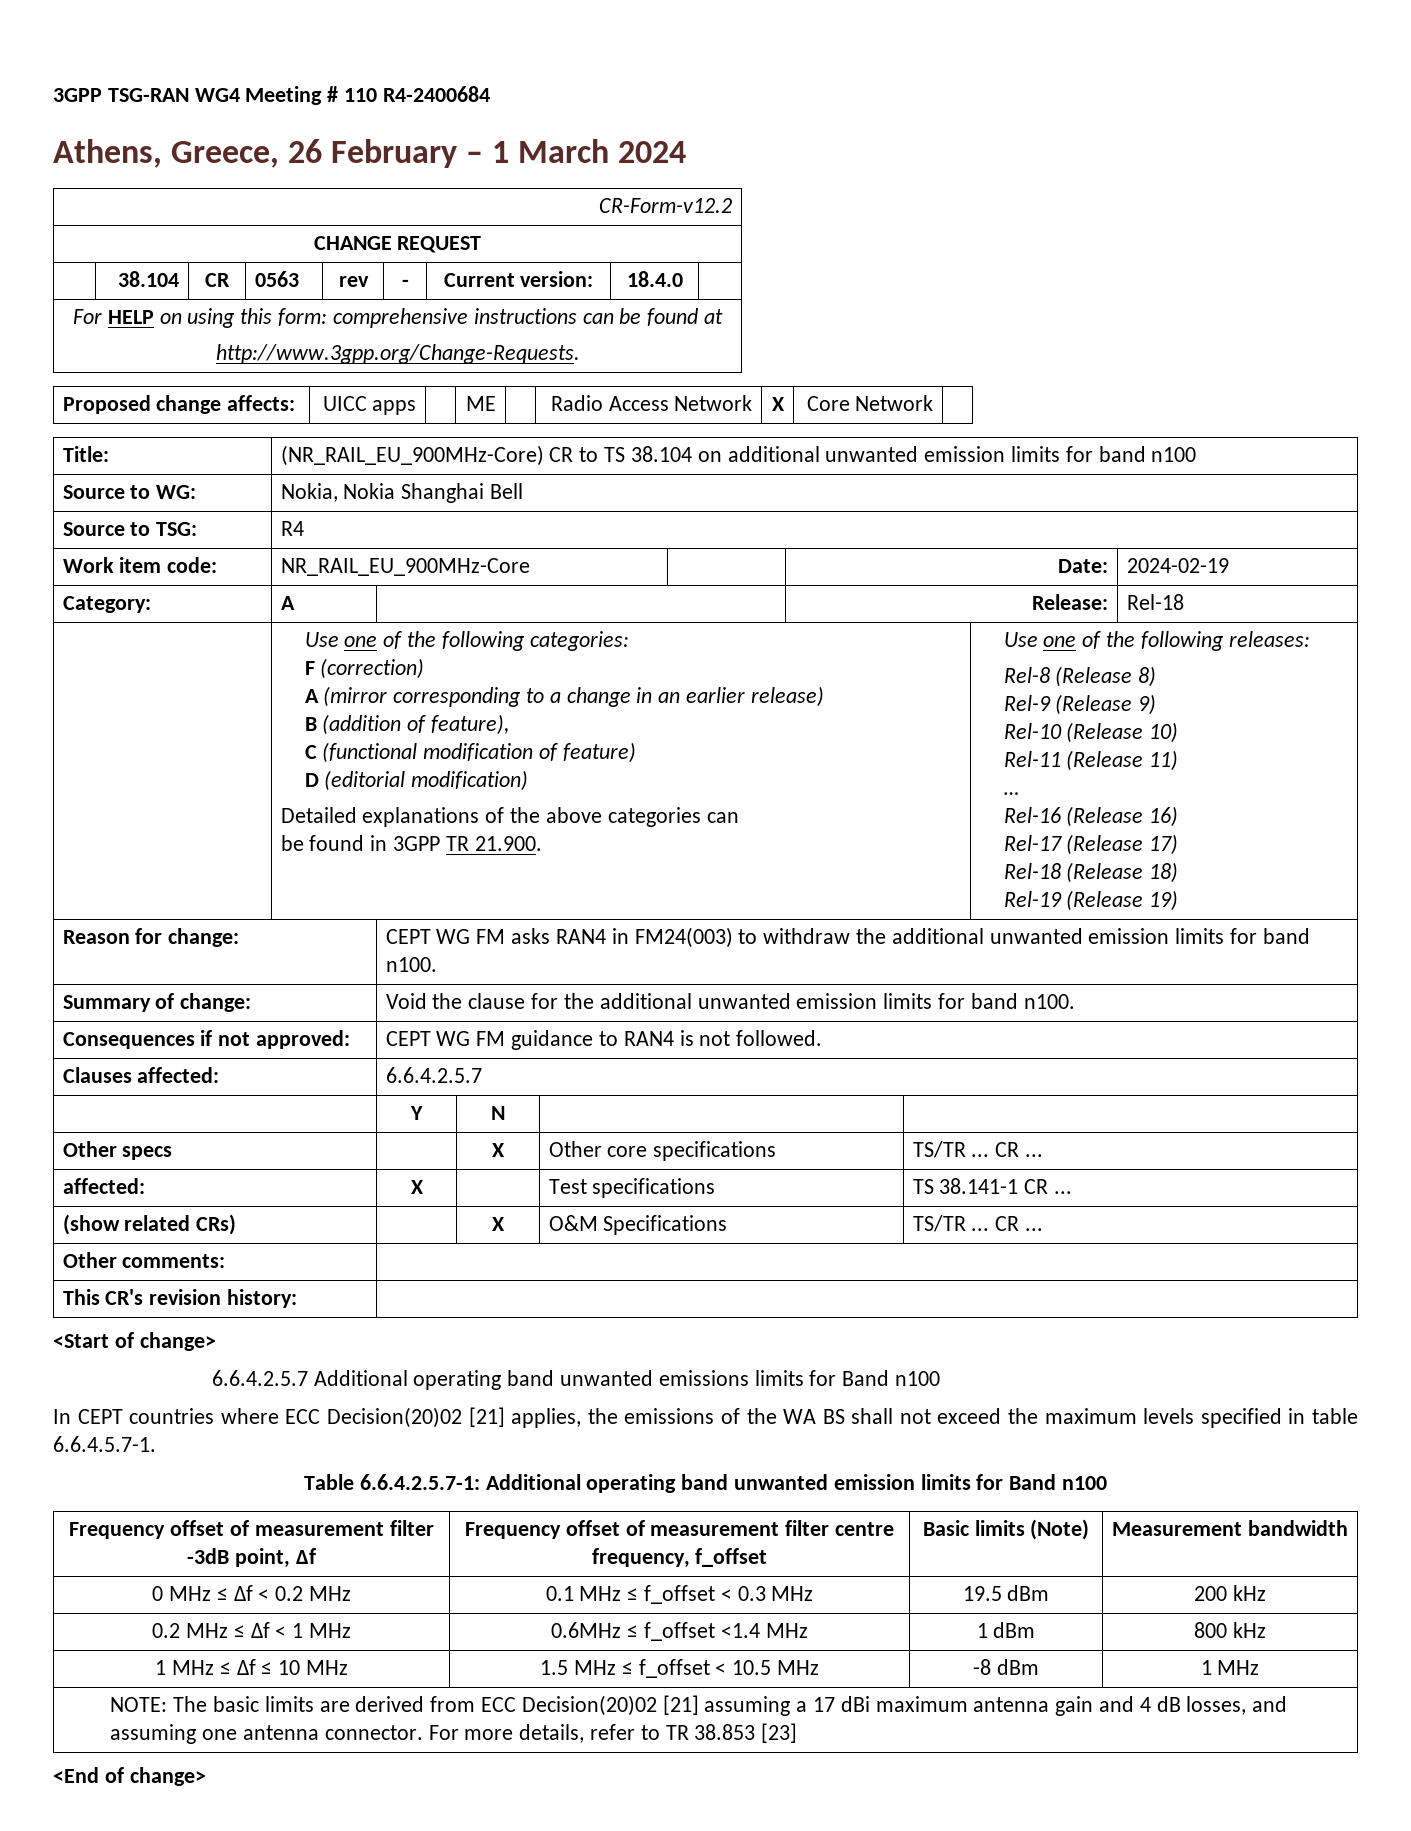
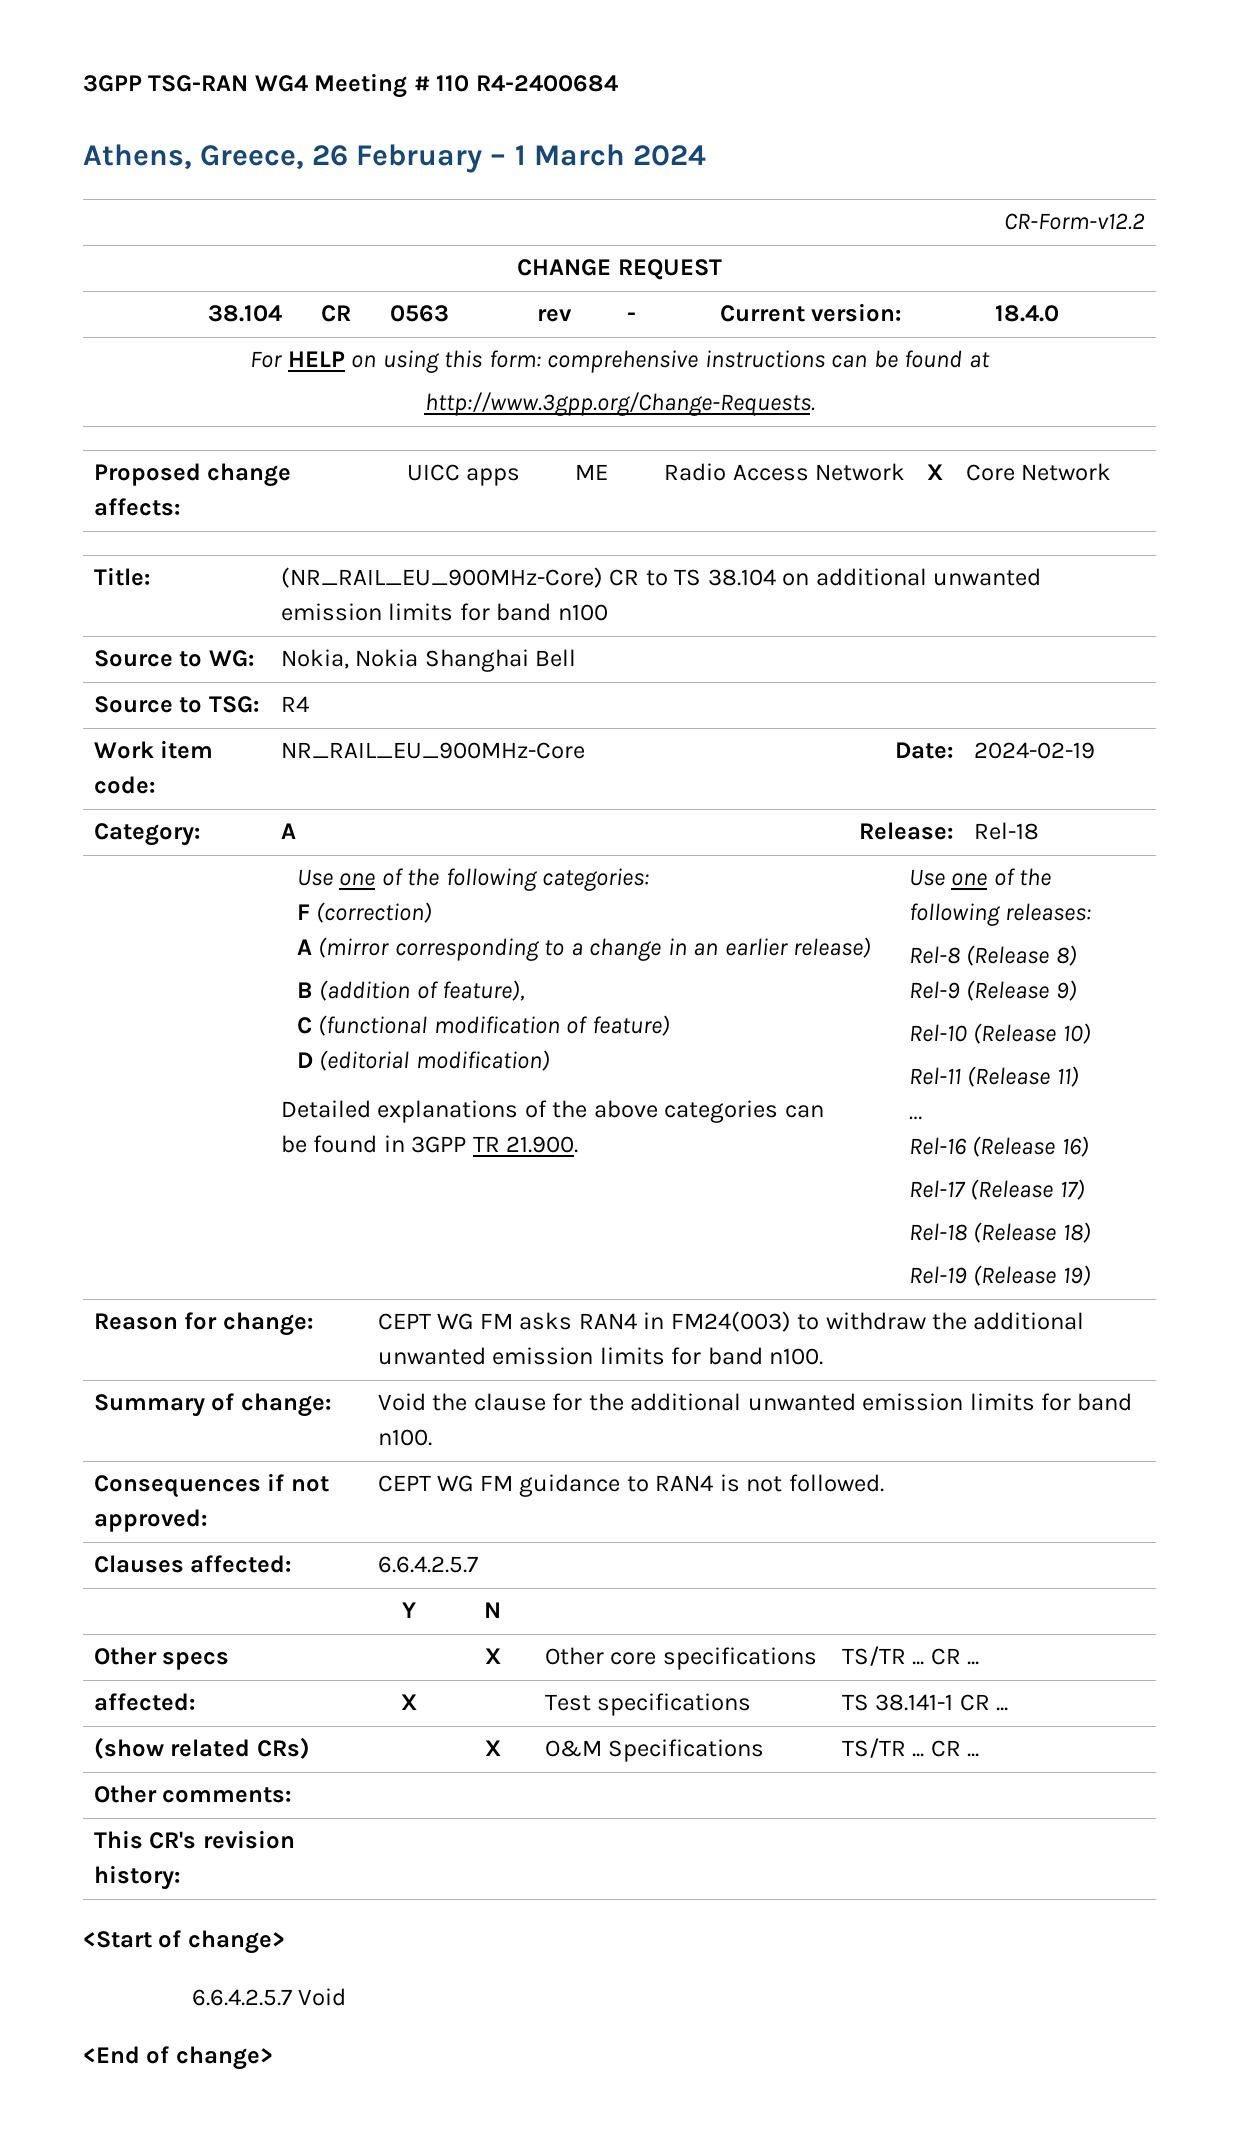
[313,1370,941,1390] [53,1407,1358,1428] [53,1436,156,1452] [303,1474,1108,1493] [69,1520,434,1539] [187,1548,316,1568] [464,1520,895,1539] [591,1548,768,1568] [922,1519,1090,1540] [1112,1520,1348,1536] [152,1585,351,1601] [545,1585,814,1604] [962,1585,1050,1601] [1194,1585,1266,1601] [152,1622,351,1638] [551,1622,808,1641] [976,1622,1036,1638] [1194,1622,1266,1638] [155,1659,348,1675] [540,1659,819,1678] [973,1659,1039,1675] [1200,1660,1260,1675] [110,1695,1288,1716] [110,1723,798,1744] Additional operating band unwanted emissions limits for Band n100 // In CEPT countries where ECC Decision(20)02 [21] applies, the emissions of the WA BS shall not exceed the maximum levels specified in table 6.6.4.5.7-1. // Table 6.6.4.2.5.7-1: Additional operating band unwanted emission limits for Band n100 // Frequency offset of measurement filter -3dB point, Δf | Frequency offset of measurement filter centre frequency, f_offset | Basic limits (Note) | Measurement bandwidth // 0 MHz ≤ Δf < 0.2 MHz | 0.1 MHz ≤ f_offset < 0.3 MHz | 19.5 dBm | 200 kHz // 0.2 MHz ≤ Δf < 1 MHz | 0.6MHz ≤ f_offset <1.4 MHz | 1 dBm | 800 kHz // 1 MHz ≤ Δf ≤ 10 MHz | 1.5 MHz ≤ f_offset < 10.5 MHz | -8 dBm | 1 MHz // NOTE: The basic limits are derived from ECC Decision(20)02 [21] assuming a 17 dBi maximum antenna gain and 4 dB losses, and assuming one antenna connector. For more details, refer to TR 38.853 [23] -> [298,1988,347,2006] Void

